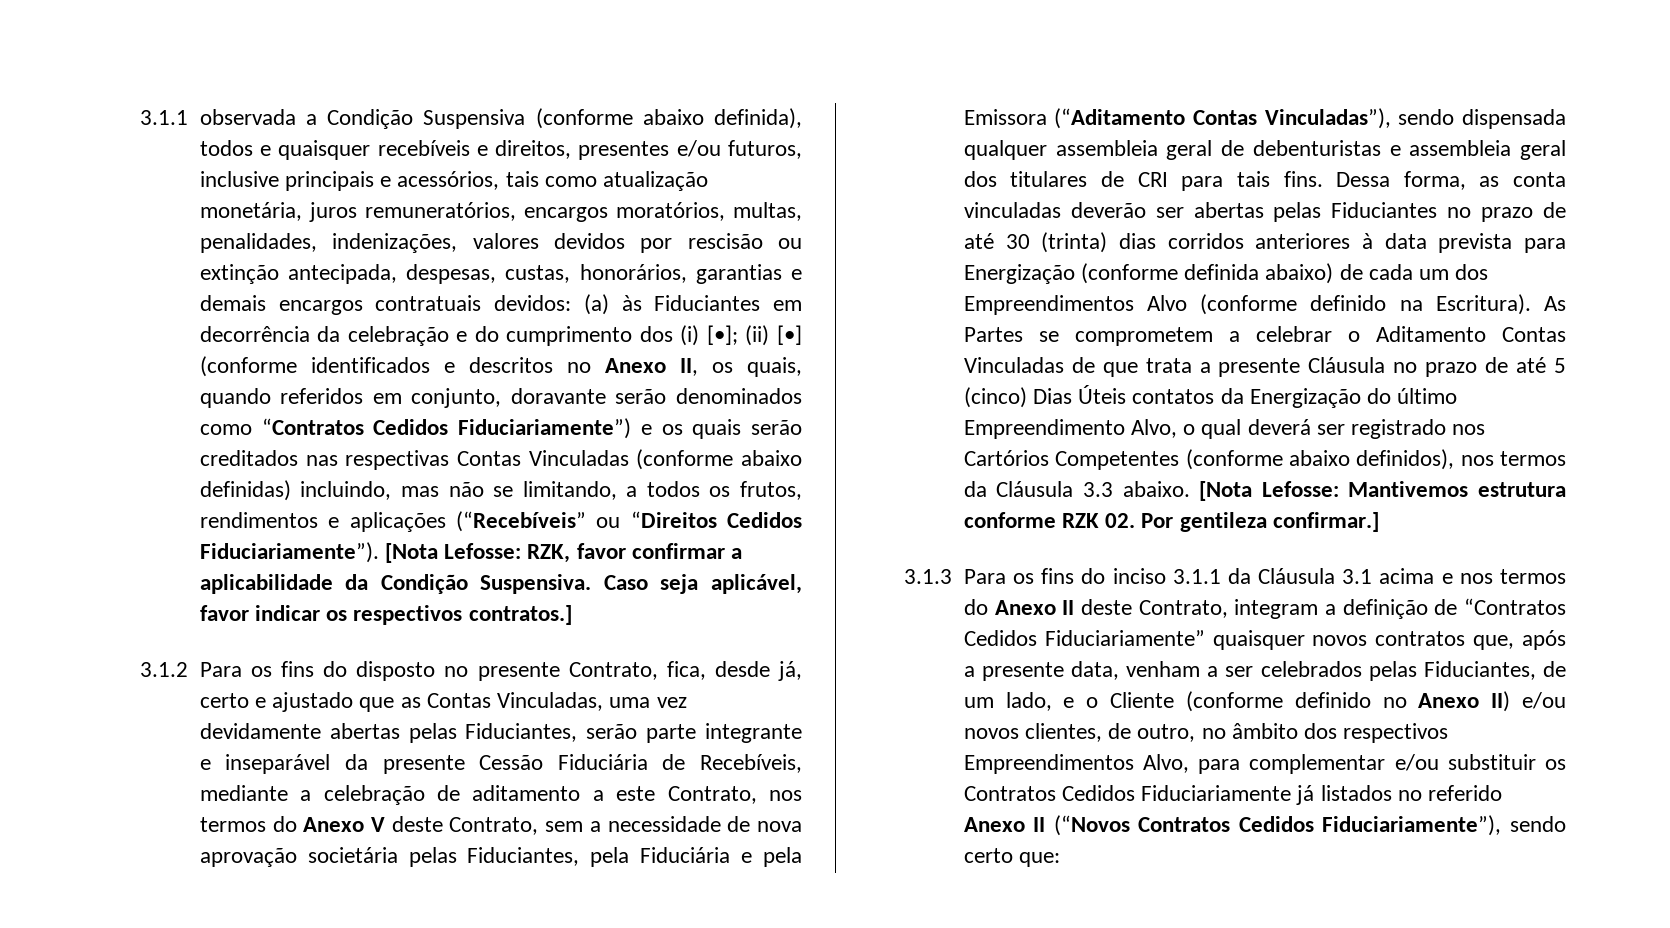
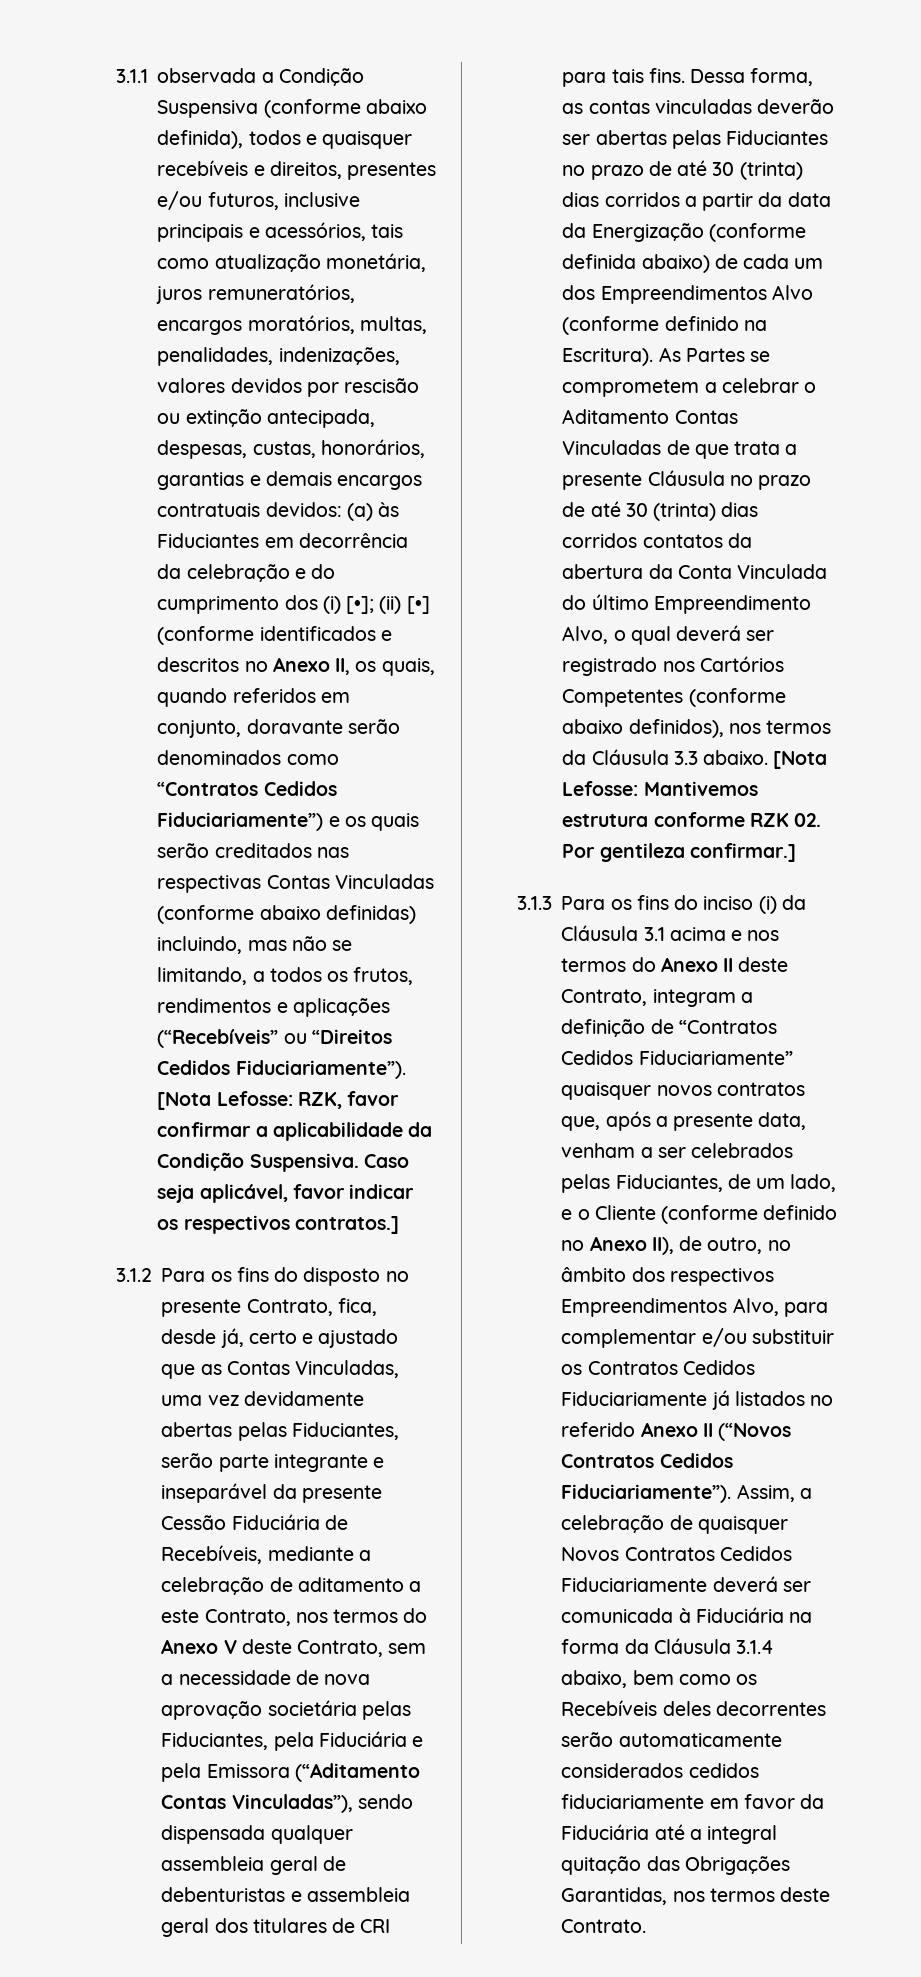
[1513,172,1566,187] conta -> [588,100,650,114] contas
[1255,233,1567,253] anteriores à data prevista para -> [684,192,831,211] [562,223,587,238] a partir da data da
[1554,358,1566,373] [963,385,1361,408] 5 (cinco) Dias Úteis contatos da Energização -> [625,502,759,521] [562,533,752,548] [562,564,828,579] 30 (trinta) dias corridos contatos da abertura da Conta Vinculada
[1172,569,1221,584] 3.1.1 -> [758,896,777,914] (i)
[1491,691,1566,712] [963,723,1103,742] II) e/ou novos clientes, -> [651,1237,674,1255] II),
[1322,815,1566,836] [963,848,1061,867] Fiduciariamente”), sendo certo que: -> [561,1484,812,1503] [561,1515,788,1534] [561,1546,792,1561] [561,1576,811,1592] [561,1607,813,1623] [561,1638,775,1654] [561,1670,758,1688] [561,1700,826,1716] [561,1732,782,1747] [561,1763,759,1778] [561,1794,825,1809] [561,1824,778,1844] [561,1856,790,1875] [561,1887,831,1905] [561,1919,647,1933] Fiduciariamente”). Assim, a celebração de quaisquer Novos Contratos Cedidos Fiduciariamente deverá ser comunicada à Fiduciária na forma da Cláusula 3.1.4 abaixo, bem como os Recebíveis deles decorrentes serão automaticamente considerados cedidos fiduciariamente em favor da Fiduciária até a integral quitação das Obrigações Garantidas, nos termos deste Contrato.

